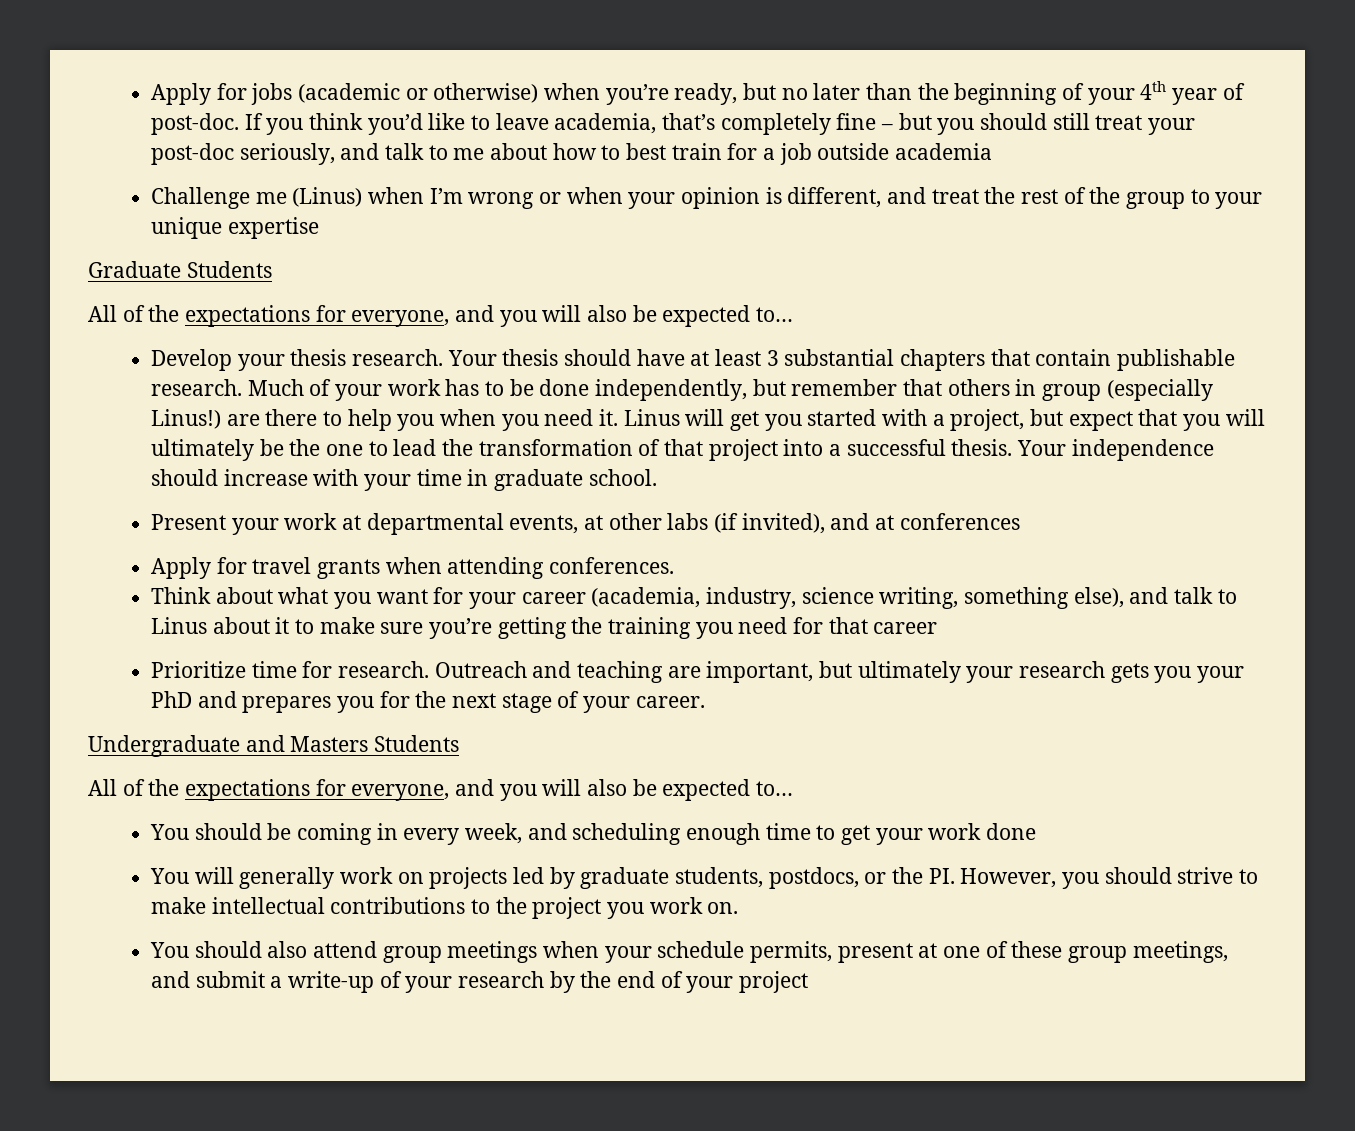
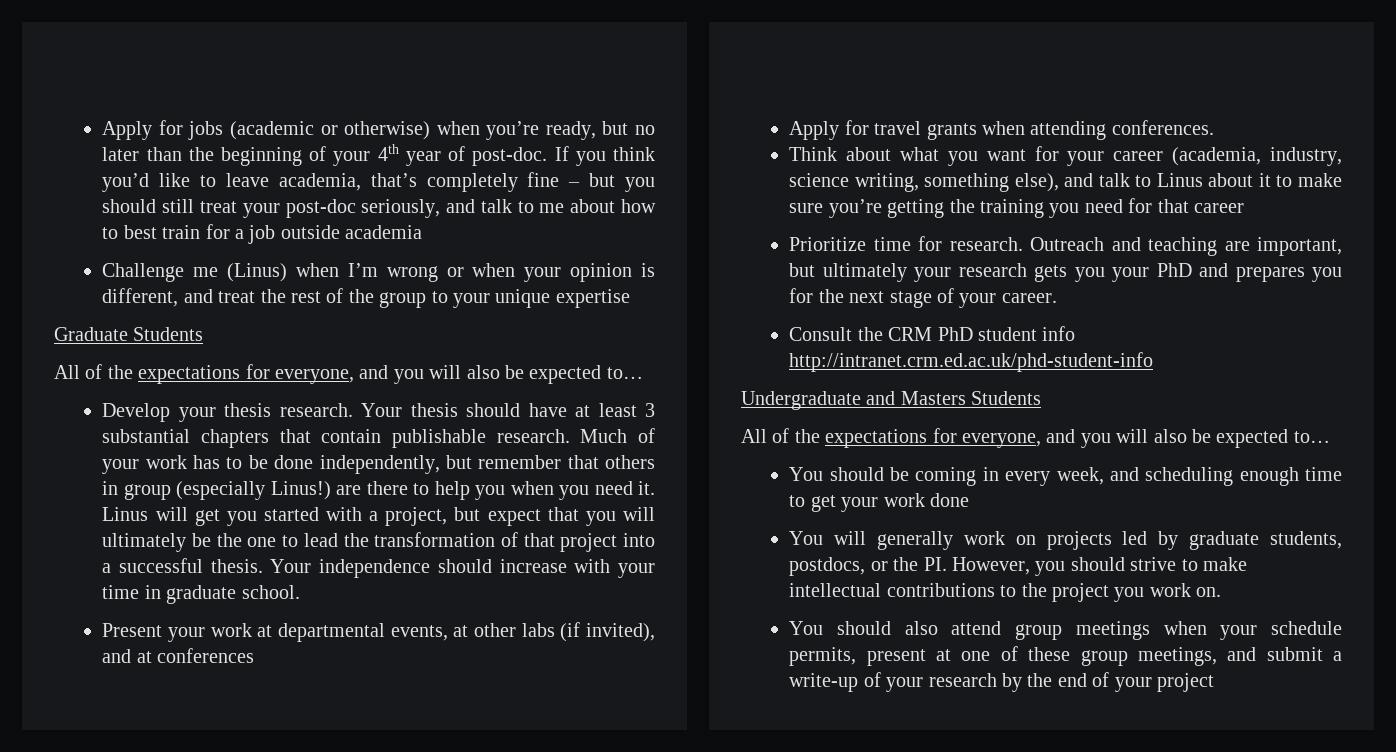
(705, 702) none -> [789,326,1076,341] [789,352,1154,372] // Consult the CRM PhD student info http://intranet.crm.ed.ac.uk/phd-student-info

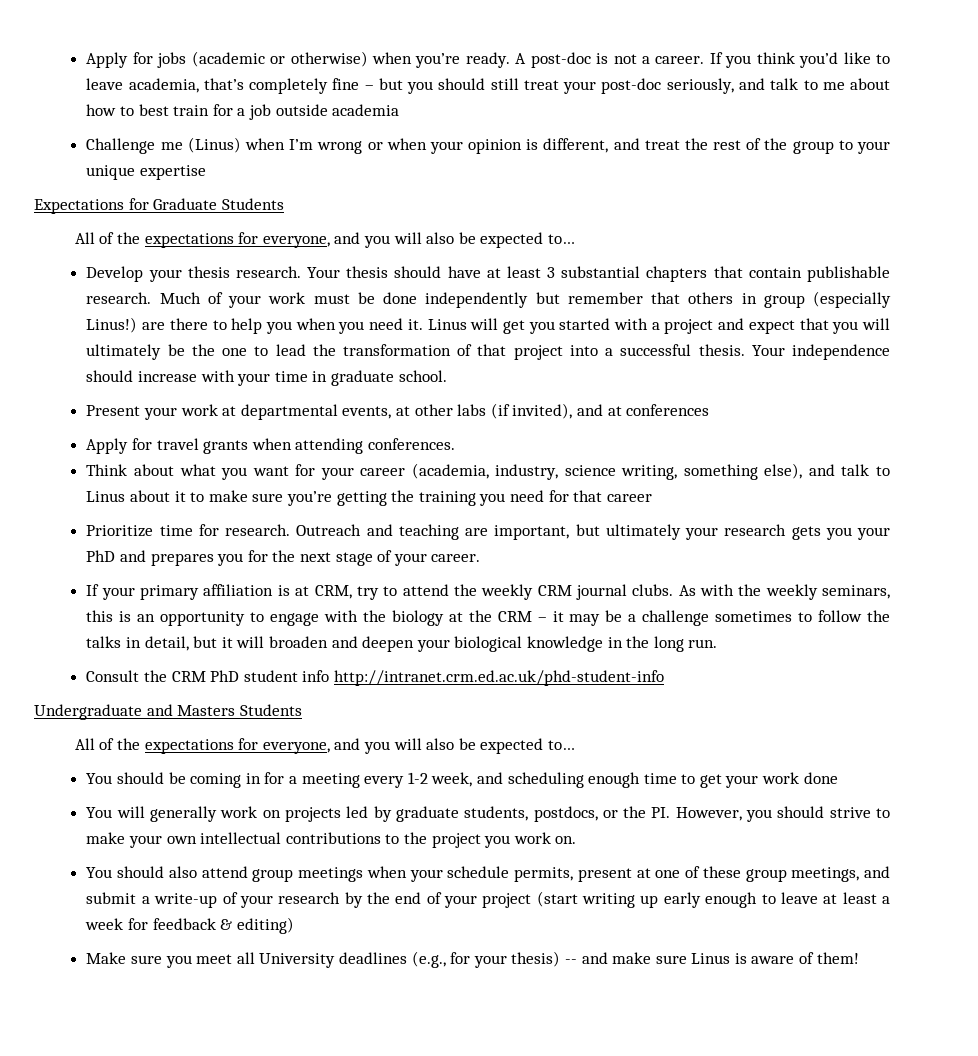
[545,121,655,140] [102,144,548,166] ready, but no later than the beginning of your 4th year of post-doc. -> [465,52,705,68] ready. A post-doc is not a career.
(630, 298) none -> [34,198,149,214] Expectations for
[193,455,243,469] has to -> [313,294,350,304] must
[319,455,440,474] independently, -> [425,292,529,308] independently
[385,507,481,526] project, but -> [664,318,745,334] project and
(1057, 298) none -> [86,584,890,600] [86,610,891,626] [86,636,718,652] // If your primary affiliation is at CRM, try to attend the weekly CRM journal clubs. As with the weekly seminars, this is an opportunity to engage with the biology at the CRM – it may be a challenge sometimes to follow the talks in detail, but it will broaden and deepen your biological knowledge in the long run.
[1005,471,1051,486] every -> [264,772,428,788] for a meeting every 1-2
(1247, 564) none -> [129,835,197,848] your own
(1214, 682) none -> [536,891,891,908] [85,917,294,934] [86,951,859,968] (start writing up early enough to leave at least a week for feedback & editing) // Make sure you meet all University deadlines (e.g., for your thesis) -- and make sure Linus is aware of them!

